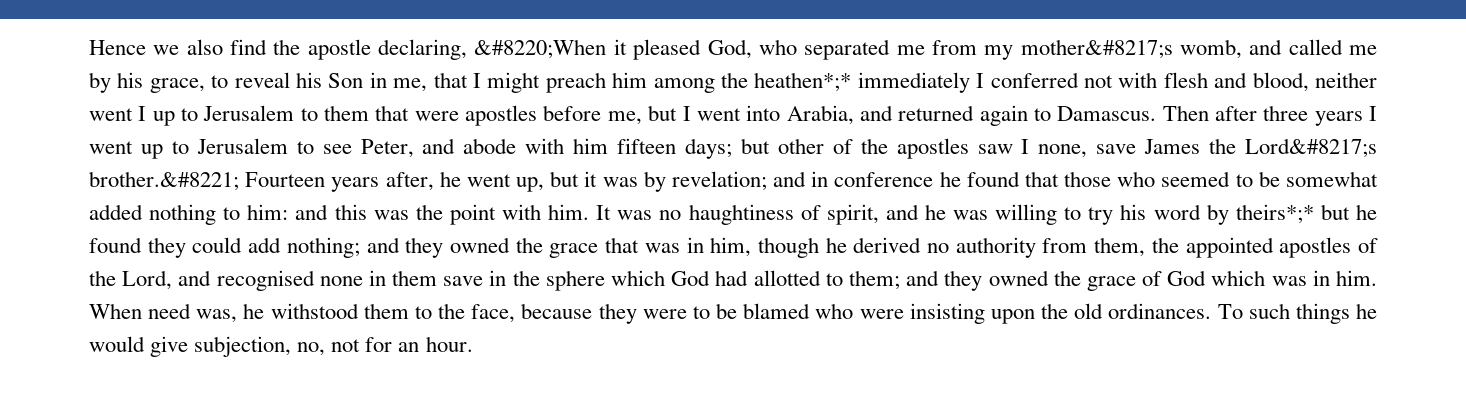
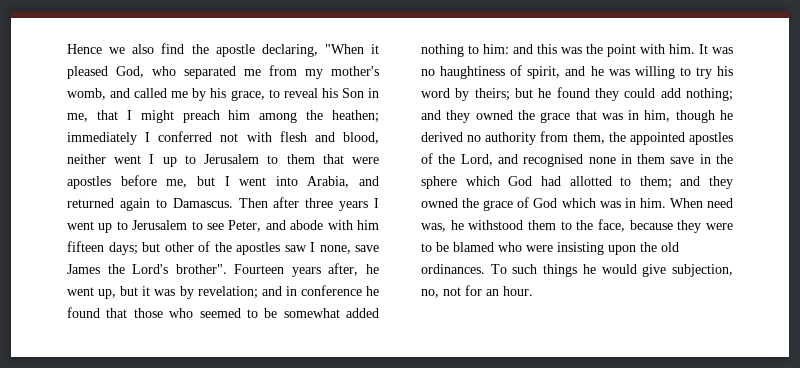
[474,39,607,59] &#8220;When -> [324,44,364,54] "When
[1020,39,1173,59] mother&#8217;s -> [331,66,379,76] mother's
[754,72,852,92] heathen*;* -> [332,110,379,123] heathen;
[1244,138,1377,158] [89,171,239,191] Lord&#8217;s brother.&#8221; -> [132,264,227,274] Lord's brother".
[1235,204,1314,224] theirs*;* -> [474,88,510,101] theirs;

